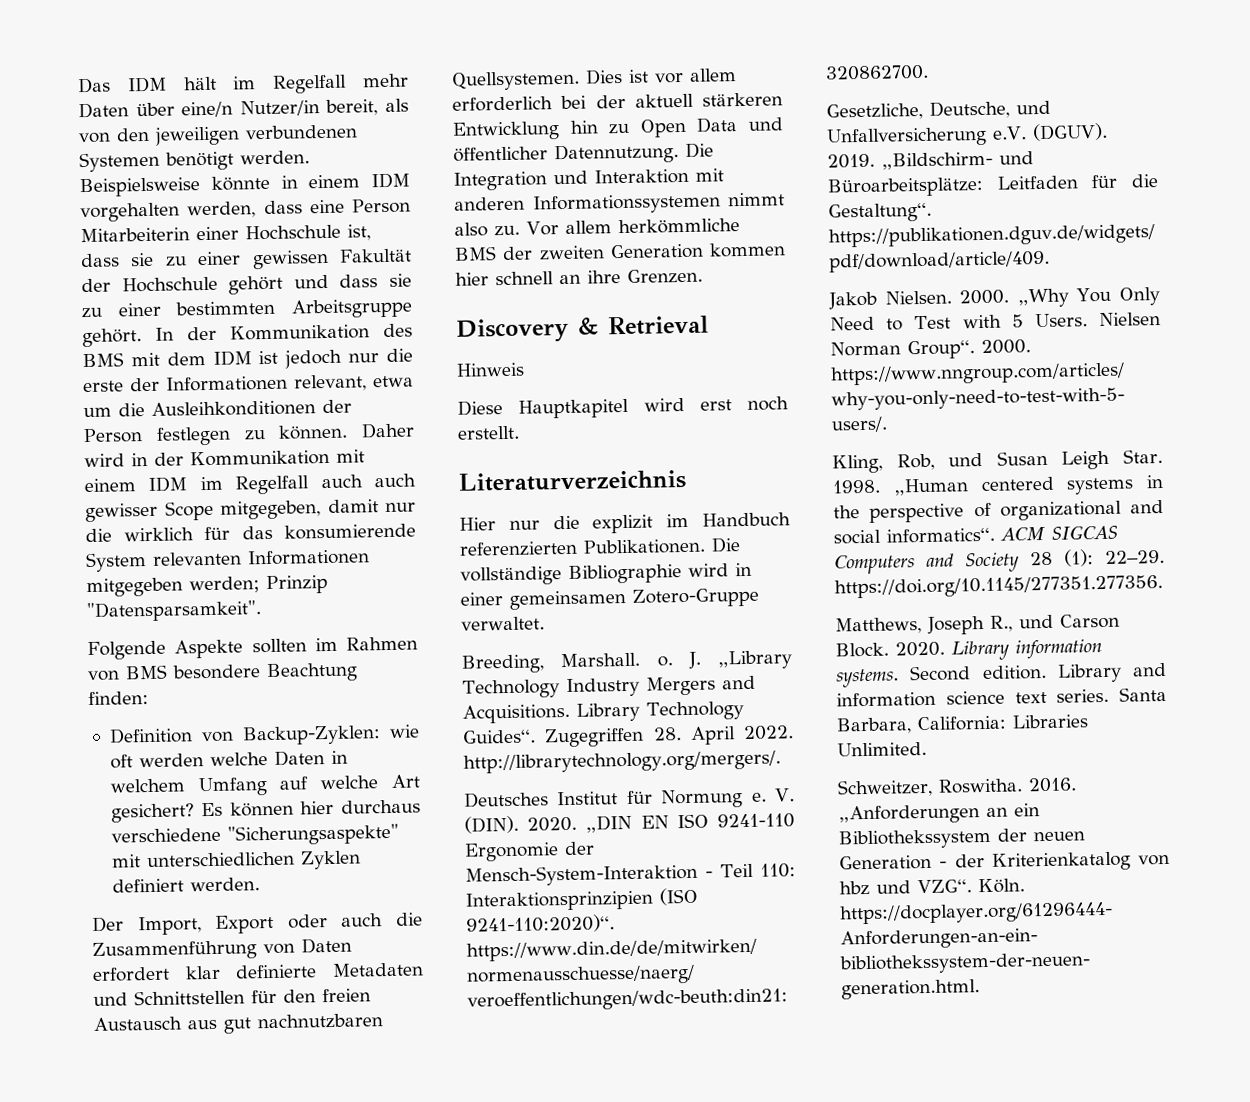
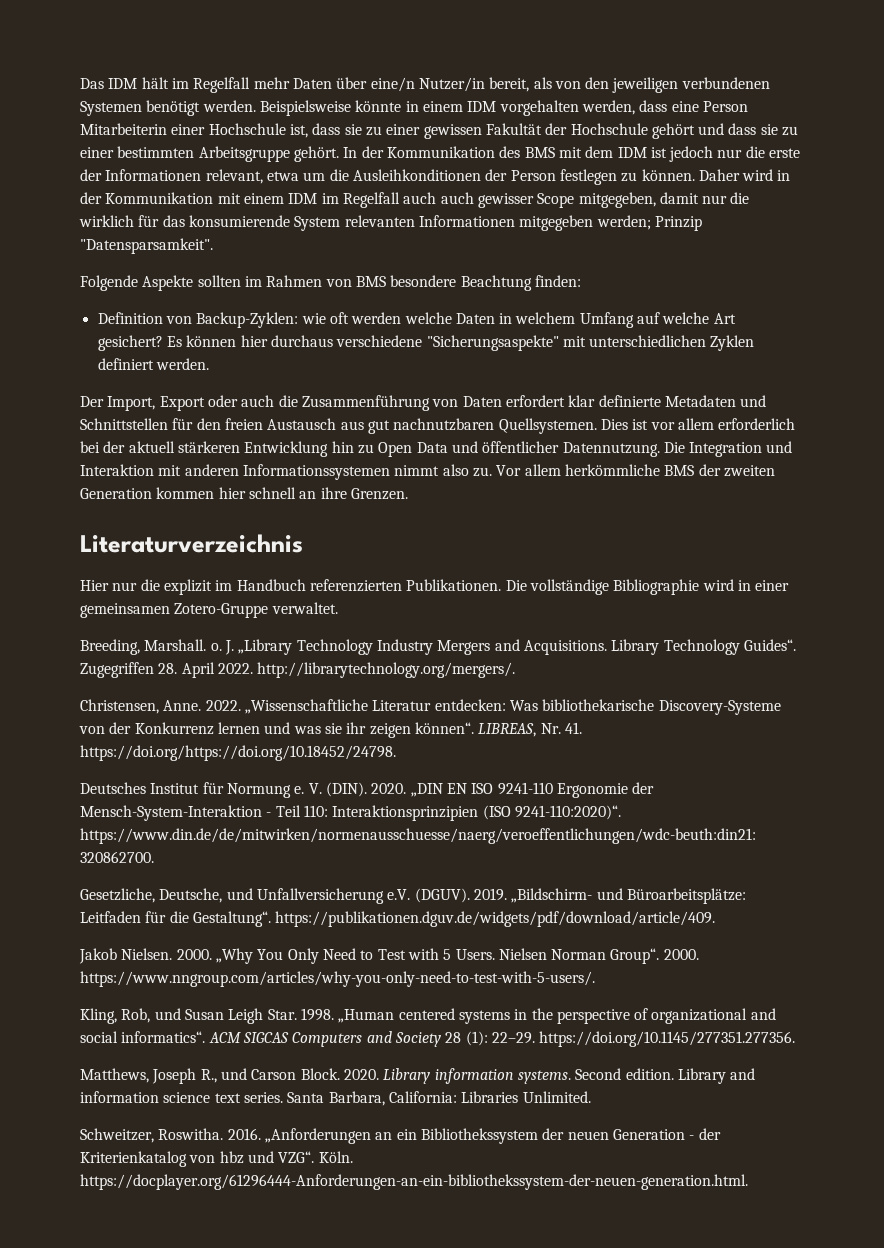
[456,315,709,344] [456,362,525,377] [457,396,789,419] [457,425,520,440] // Discovery & Retrieval // Hinweis // Diese Hauptkapitel wird erst noch erstellt. -> (408, 494) none
(781, 762) none -> [80,699,781,715] [79,722,582,738] [80,745,396,761] // Christensen, Anne. 2022. „Wissenschaftliche Literatur entdecken: Was bibliothekarische Discovery-Systeme von der Konkurrenz lernen und was sie ihr zeigen können“. LIBREAS, Nr. 41. https://doi.org/https://doi.org/10.18452/24798.

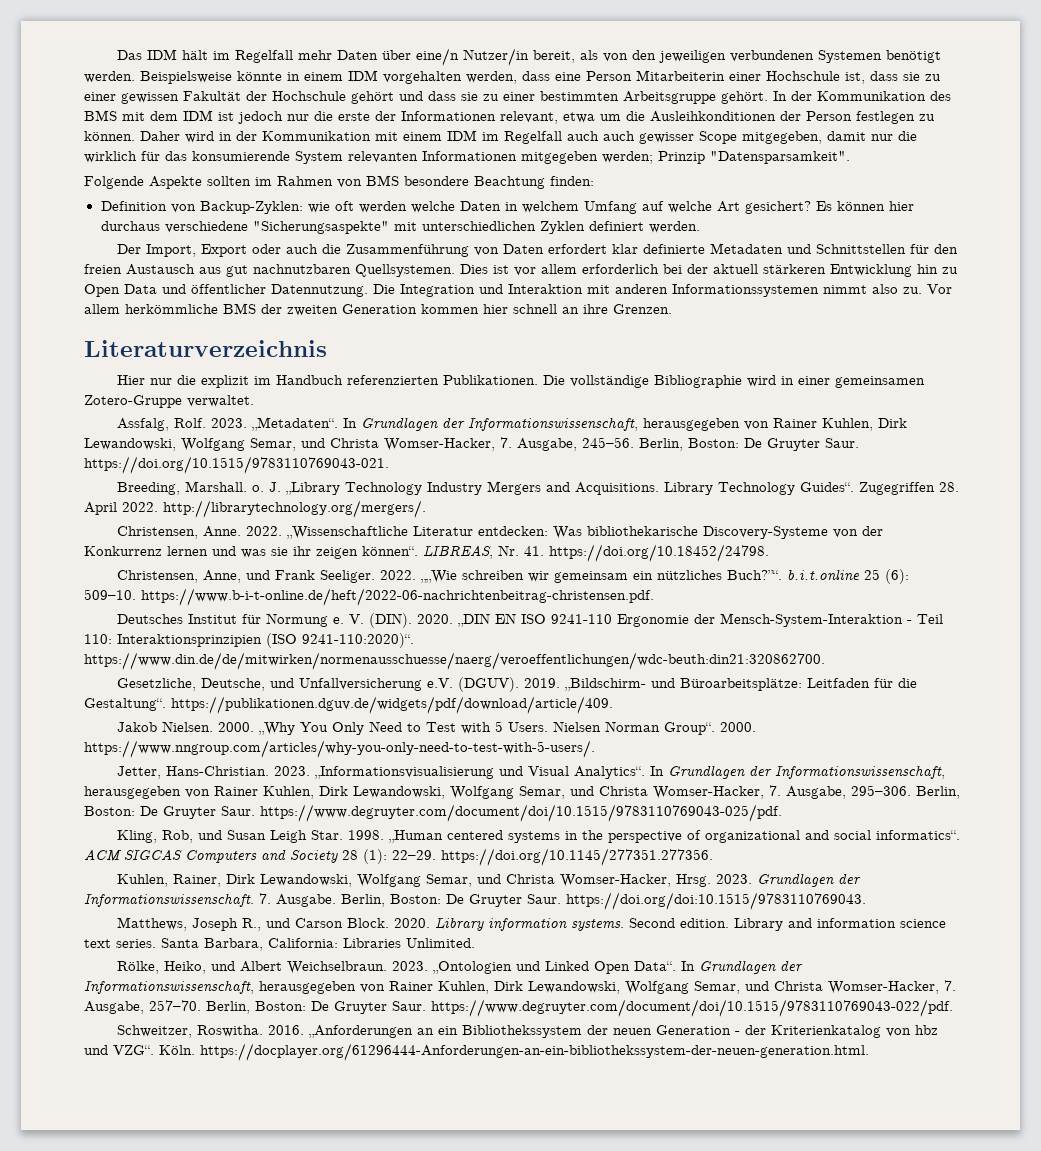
(338, 608) none -> [116,417,907,431] [84,437,859,451] [84,456,389,474] // Assfalg, Rolf. 2023. „Metadaten“. In Grundlagen der Informationswissenschaft, herausgegeben von Rainer Kuhlen, Dirk Lewandowski, Wolfgang Semar, und Christa Womser-Hacker, 7. Ausgabe, 245–56. Berlin, Boston: De Gruyter Saur. https://doi.org/10.1515/9783110769043-021.
[80,745,396,761] https://doi.org/https://doi.org/10.18452/24798. -> [549,544,769,562] [116,569,909,584] [84,588,654,606] https://doi.org/10.18452/24798. // Christensen, Anne, und Frank Seeliger. 2022. „„Wie schreiben wir gemeinsam ein nützliches Buch?”“. b.i.t.online 25 (6): 509–10. https://www.b-i-t-online.de/heft/2022-06-nachrichtenbeitrag-christensen.pdf.
(595, 979) none -> [116,765,945,779] [84,785,960,799] [84,804,782,822] // Jetter, Hans-Christian. 2023. „Informationsvisualisierung und Visual Analytics“. In Grundlagen der Informationswissenschaft, herausgegeben von Rainer Kuhlen, Dirk Lewandowski, Wolfgang Semar, und Christa Womser-Hacker, 7. Ausgabe, 295–306. Berlin, Boston: De Gruyter Saur. https://www.degruyter.com/document/doi/10.1515/9783110769043-025/pdf.
(796, 1039) none -> [116,873,861,887] [84,892,866,910] // Kuhlen, Rainer, Dirk Lewandowski, Wolfgang Semar, und Christa Womser-Hacker, Hrsg. 2023. Grundlagen der Informationswissenschaft. 7. Ausgabe. Berlin, Boston: De Gruyter Saur. https://doi.org/doi:10.1515/9783110769043.
(591, 1097) none -> [116,960,803,974] [84,980,956,994] [84,999,953,1017] // Rölke, Heiko, und Albert Weichselbraun. 2023. „Ontologien und Linked Open Data“. In Grundlagen der Informationswissenschaft, herausgegeben von Rainer Kuhlen, Dirk Lewandowski, Wolfgang Semar, und Christa Womser-Hacker, 7. Ausgabe, 257–70. Berlin, Boston: De Gruyter Saur. https://www.degruyter.com/document/doi/10.1515/9783110769043-022/pdf.

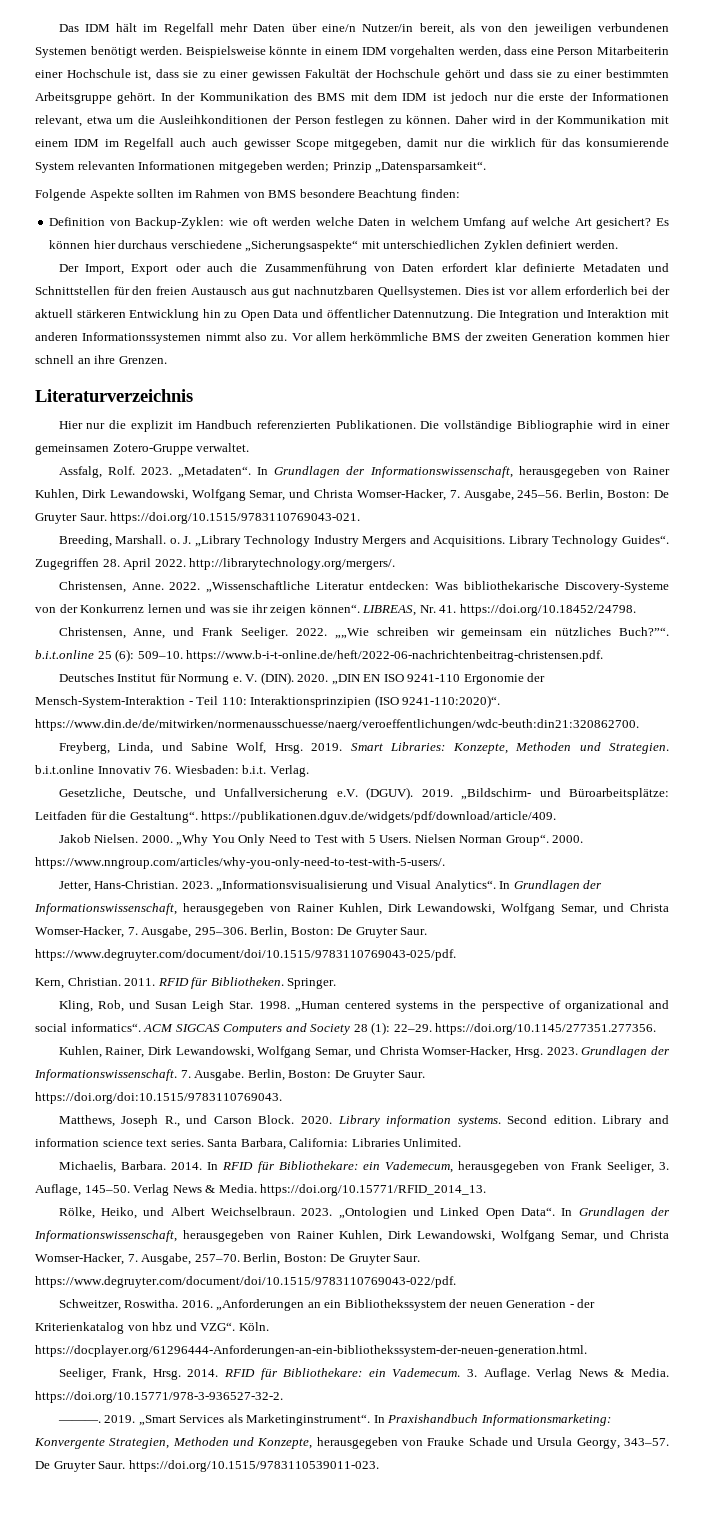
[710,151,850,164] "Datensparsamkeit". -> [375,161,487,173] „Datensparsamkeit“.
[252,221,389,234] "Sicherungsaspekte" -> [245,240,359,252] „Sicherungsaspekte“
(825, 661) none -> [58,742,670,754] [35,765,309,777] // Freyberg, Linda, und Sabine Wolf, Hrsg. 2019. Smart Libraries: Konzepte, Methoden und Strategien. b.i.t.online Innovativ 76. Wiesbaden: b.i.t. Verlag.
(782, 813) none -> [35,977,337,989] // Kern, Christian. 2011. RFID für Bibliotheken. Springer.
(475, 943) none -> [58,1161,670,1173] [35,1184,487,1196] // Michaelis, Barbara. 2014. In RFID für Bibliothekare: ein Vademecum, herausgegeben von Frank Seeliger, 3. Auflage, 145–50. Verlag News & Media. https://doi.org/10.15771/RFID_2014_13.
(869, 1052) none -> [58,1368,669,1380] [35,1391,283,1403] [57,1414,611,1426] [34,1437,669,1449] [35,1460,379,1472] // Seeliger, Frank, Hrsg. 2014. RFID für Bibliothekare: ein Vademecum. 3. Auflage. Verlag News & Media. https://doi.org/10.15771/978-3-936527-32-2. // ———. 2019. „Smart Services als Marketinginstrument“. In Praxishandbuch Informationsmarketing: Konvergente Strategien, Methoden und Konzepte, herausgegeben von Frauke Schade und Ursula Georgy, 343–57. De Gruyter Saur. https://doi.org/10.1515/9783110539011-023.

